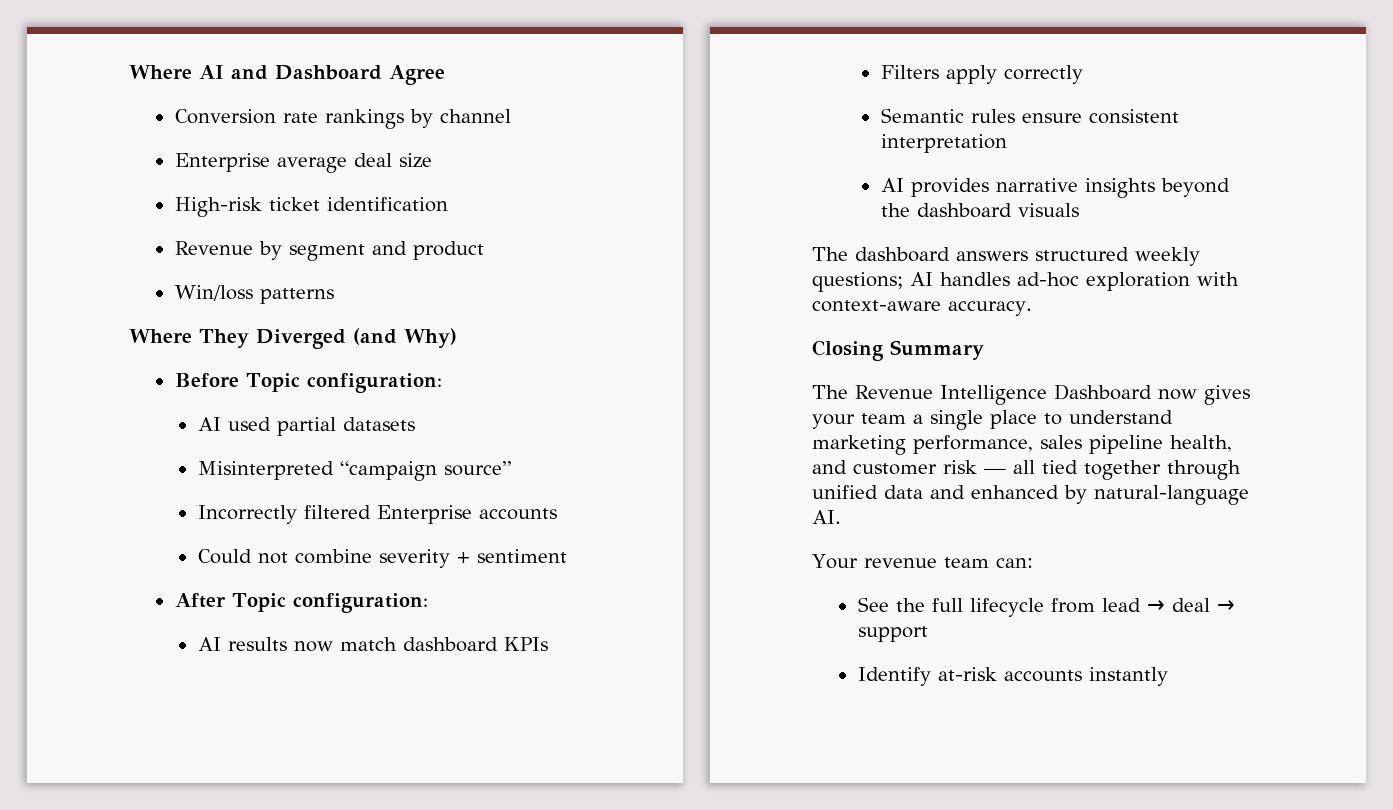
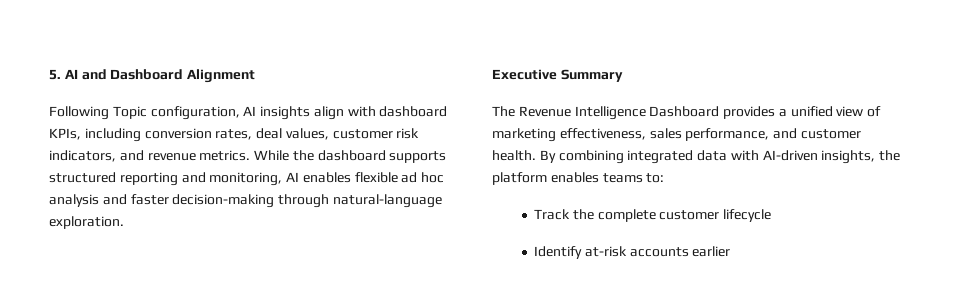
[129,65,192,79] Where -> [49,69,61,80] 5.
[389,65,445,85] [174,109,511,129] [174,153,432,173] [174,197,448,217] [174,241,484,261] [174,285,334,304] [129,328,457,349] [174,373,442,393] [197,417,415,436] [197,461,511,481] [197,505,557,524] [197,549,567,568] [174,593,428,613] [197,637,548,652] [880,65,1083,84] [880,108,1179,124] [880,134,1007,153] [880,178,1230,198] [880,203,1079,218] [812,247,1200,266] [812,272,1239,292] [812,300,1032,316] [812,340,884,361] Agree // Conversion rate rankings by channel // Enterprise average deal size // High-risk ticket identification // Revenue by segment and product // Win/loss patterns // Where They Diverged (and Why) // Before Topic configuration: // AI used partial datasets // Misinterpreted “campaign source” // Incorrectly filtered Enterprise accounts // Could not combine severity + sentiment // After Topic configuration: // AI results now match dashboard KPIs // Filters apply correctly // Semantic rules ensure consistent interpretation // AI provides narrative insights beyond the dashboard visuals // The dashboard answers structured weekly questions; AI handles ad-hoc exploration with context-aware accuracy. // Closing -> [187,69,256,83] [49,106,448,120] [49,128,420,142] [49,150,447,163] [49,172,445,186] [49,194,442,208] [49,216,124,229] [492,69,557,80] Alignment // Following Topic configuration, AI insights align with dashboard KPIs, including conversion rates, deal values, customer risk indicators, and revenue metrics. While the dashboard supports structured reporting and monitoring, AI enables flexible ad hoc analysis and faster decision-making through natural-language exploration. // Executive
[1158,385,1250,405] [812,410,1173,430] [812,435,1232,455] [812,460,1241,480] [812,485,1249,505] [812,510,841,524] [812,554,1033,569] [857,597,1235,617] [857,626,928,642] now gives your team a single place to understand marketing performance, sales pipeline health, and customer risk — all tied together through unified data and enhanced by natural-language AI. // Your revenue team can: // See the full lifecycle from lead → deal → support -> [723,106,882,119] [492,128,861,142] [492,150,901,164] [492,172,665,185] [534,209,772,222] provides a unified view of marketing effectiveness, sales performance, and customer health. By combining integrated data with AI-driven insights, the platform enables teams to: // Track the complete customer lifecycle
[1088,667,1168,686] instantly -> [692,246,731,257] earlier

